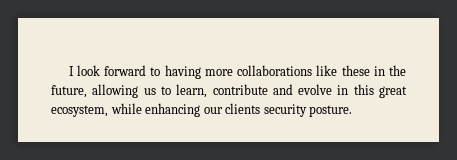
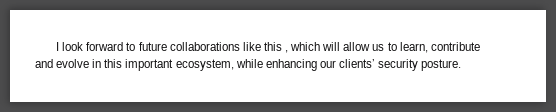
[164,65,406,79] [51,84,139,98] having more collaborations like these in the future, allowing -> [138,42,371,53] future collaborations like this , which will allow
[379,86,408,98] great -> [125,59,174,71] important
[225,103,261,114] clients -> [338,59,375,68] clients’

